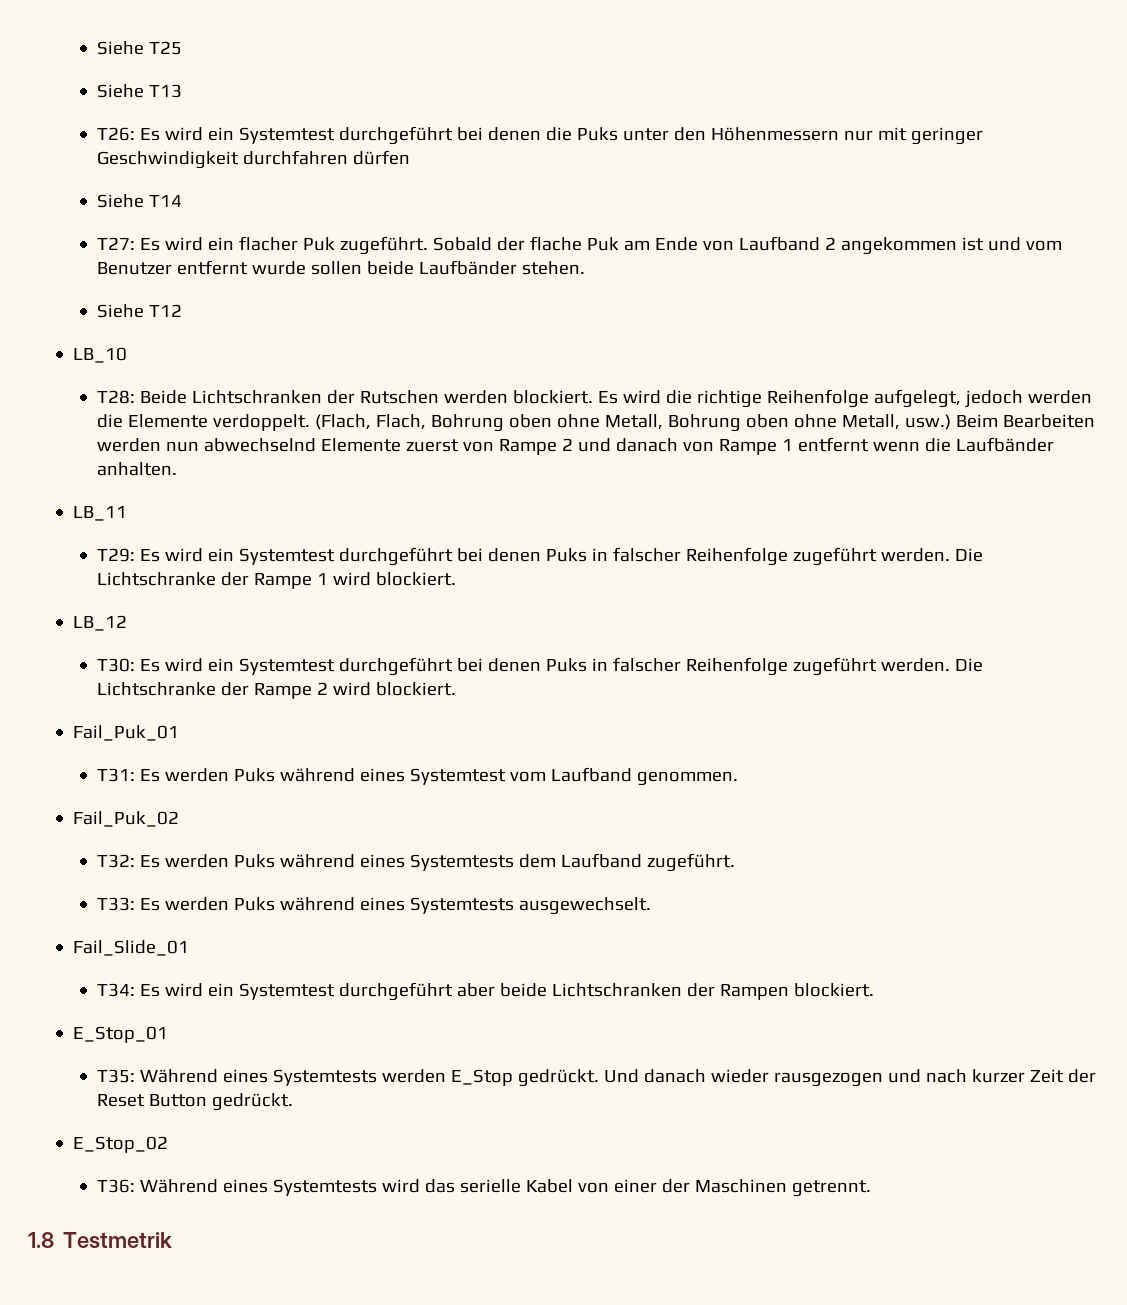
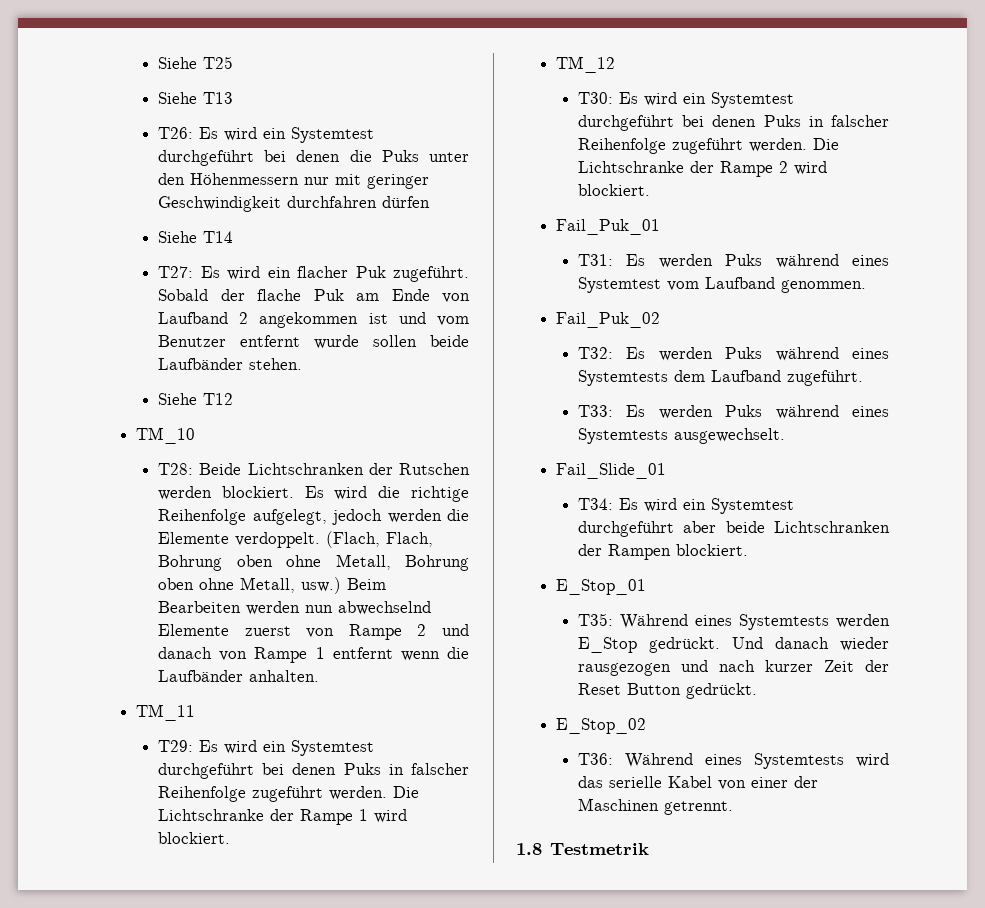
[72,347,127,363] LB_10 -> [136,427,196,444] TM_10
[72,506,127,521] LB_11 -> [136,704,196,721] TM_11
[72,615,127,631] LB_12 -> [556,56,616,73] TM_12

